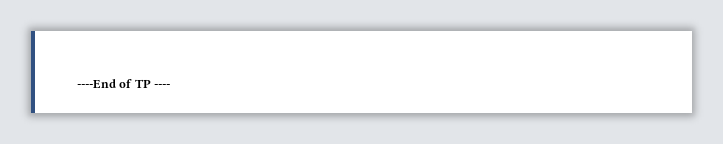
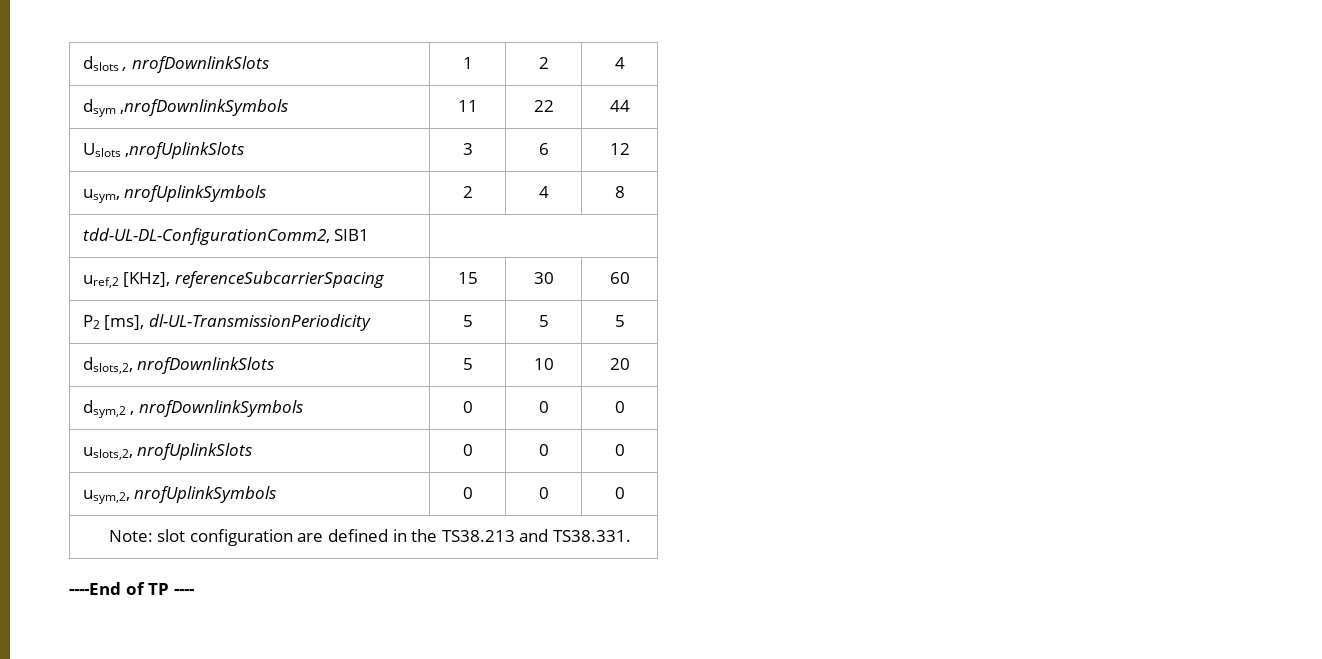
(77, 84) none -> [82,56,269,73] [462,57,473,69] [538,57,549,69] [614,57,625,69] [82,99,289,117] [457,100,478,112] [533,100,554,112] [609,100,630,112] [82,142,245,159] [462,143,473,155] [538,143,549,155] [609,143,630,155] [82,185,267,203] [462,186,473,198] [538,186,549,198] [614,186,625,198] [82,228,370,245] [82,271,385,288] [457,272,478,284] [533,272,554,284] [609,272,630,284] [82,314,371,331] [462,315,473,327] [538,315,549,327] [614,315,625,327] [82,357,275,374] [462,358,473,370] [533,358,554,370] [609,358,630,370] [82,400,303,418] [462,401,473,413] [538,401,549,413] [614,401,625,413] [82,443,253,460] [462,444,473,456] [538,444,549,456] [614,444,625,456] [82,486,277,504] [462,487,473,499] [538,487,549,499] [614,487,625,499] [108,529,631,546] dslots , nrofDownlinkSlots | 1 | 2 | 4 // dsym ,nrofDownlinkSymbols | 11 | 22 | 44 // Uslots ,nrofUplinkSlots | 3 | 6 | 12 // usym, nrofUplinkSymbols | 2 | 4 | 8 // tdd-UL-DL-ConfigurationComm2, SIB1 | // uref,2 [KHz], referenceSubcarrierSpacing | 15 | 30 | 60 // P2 [ms], dl-UL-TransmissionPeriodicity | 5 | 5 | 5 // dslots,2, nrofDownlinkSlots | 5 | 10 | 20 // dsym,2 , nrofDownlinkSymbols | 0 | 0 | 0 // uslots,2, nrofUplinkSlots | 0 | 0 | 0 // usym,2, nrofUplinkSymbols | 0 | 0 | 0 // Note: slot configuration are defined in the TS38.213 and TS38.331. //

